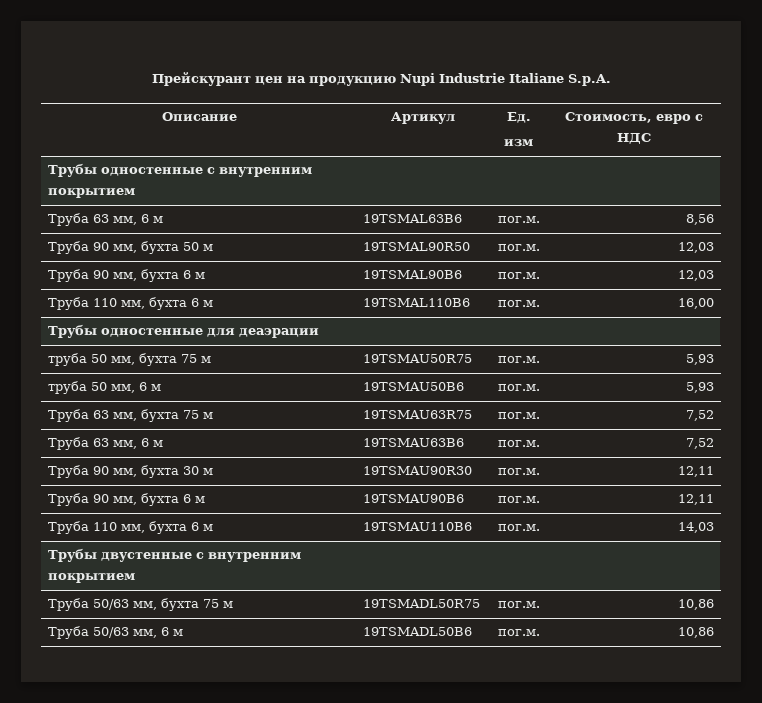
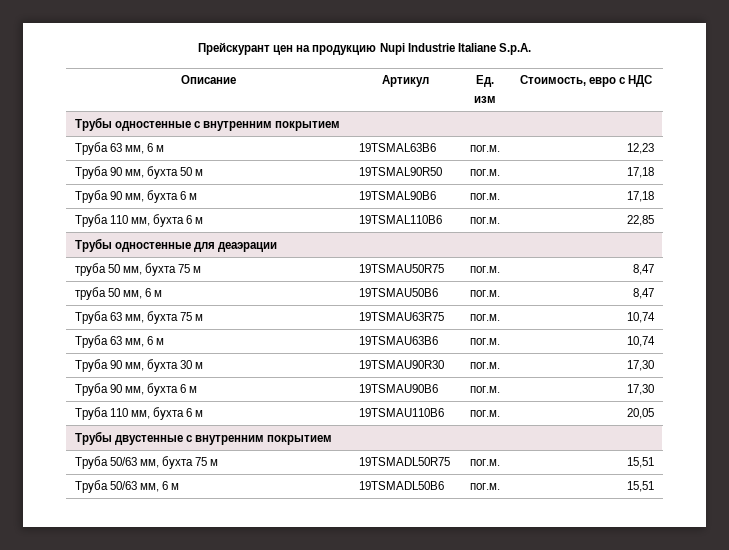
[685,214,714,225] 8,56 -> [627,143,655,154] 12,23
[677,242,714,253] 12,03 -> [627,167,655,178] 17,18
[677,270,714,281] 12,03 -> [627,191,655,202] 17,18
[677,298,714,309] 16,00 -> [627,215,655,226] 22,85
[685,354,714,365] 5,93 -> [633,264,655,275] 8,47
[685,382,714,393] 5,93 -> [633,288,655,299] 8,47
[685,410,714,421] 7,52 -> [627,312,656,323] 10,74
[685,438,714,449] 7,52 -> [627,336,656,347] 10,74
[677,466,714,477] 12,11 -> [627,360,655,371] 17,30
[677,494,714,505] 12,11 -> [627,384,655,395] 17,30
[677,522,714,533] 14,03 -> [627,408,655,419] 20,05
[677,599,714,610] 10,86 -> [627,457,655,468] 15,51
[677,627,714,638] 10,86 -> [627,481,655,492] 15,51

